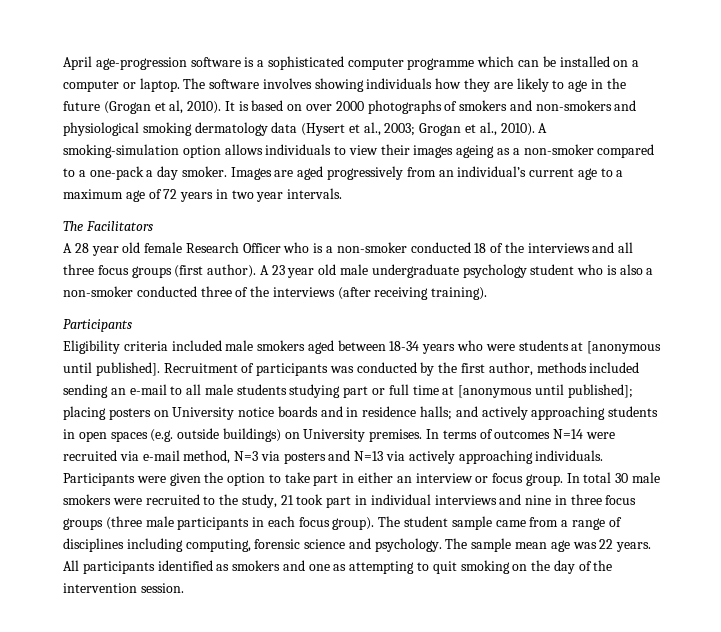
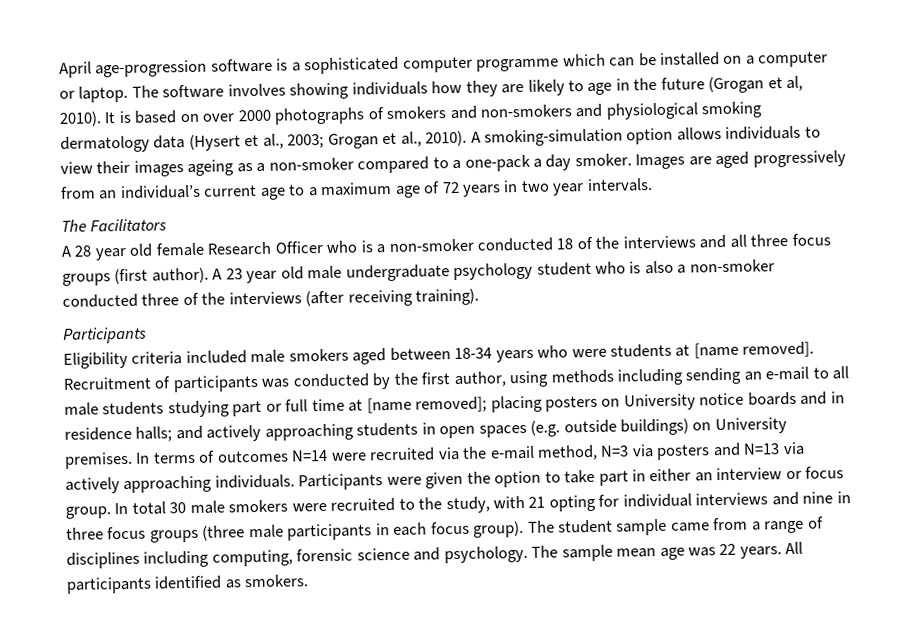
[587,341,662,354] [63,362,160,376] [anonymous until published]. -> [693,341,815,359] [name removed].
[536,362,640,373] methods included -> [509,368,685,388] using methods including
[458,384,633,398] [anonymous until published]; -> [366,396,488,414] [name removed];
(139, 456) none -> [462,446,488,459] the
[280,494,368,508] 21 took part in -> [493,494,620,512] with 21 opting for
[232,560,613,574] [63,583,184,593] smokers and one as attempting to quit smoking on the day of the intervention session. -> [244,574,309,588] smokers.

